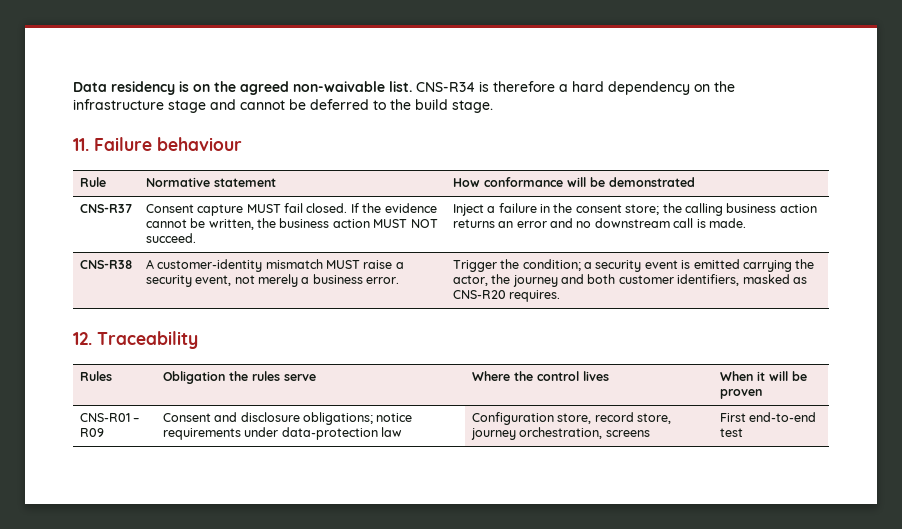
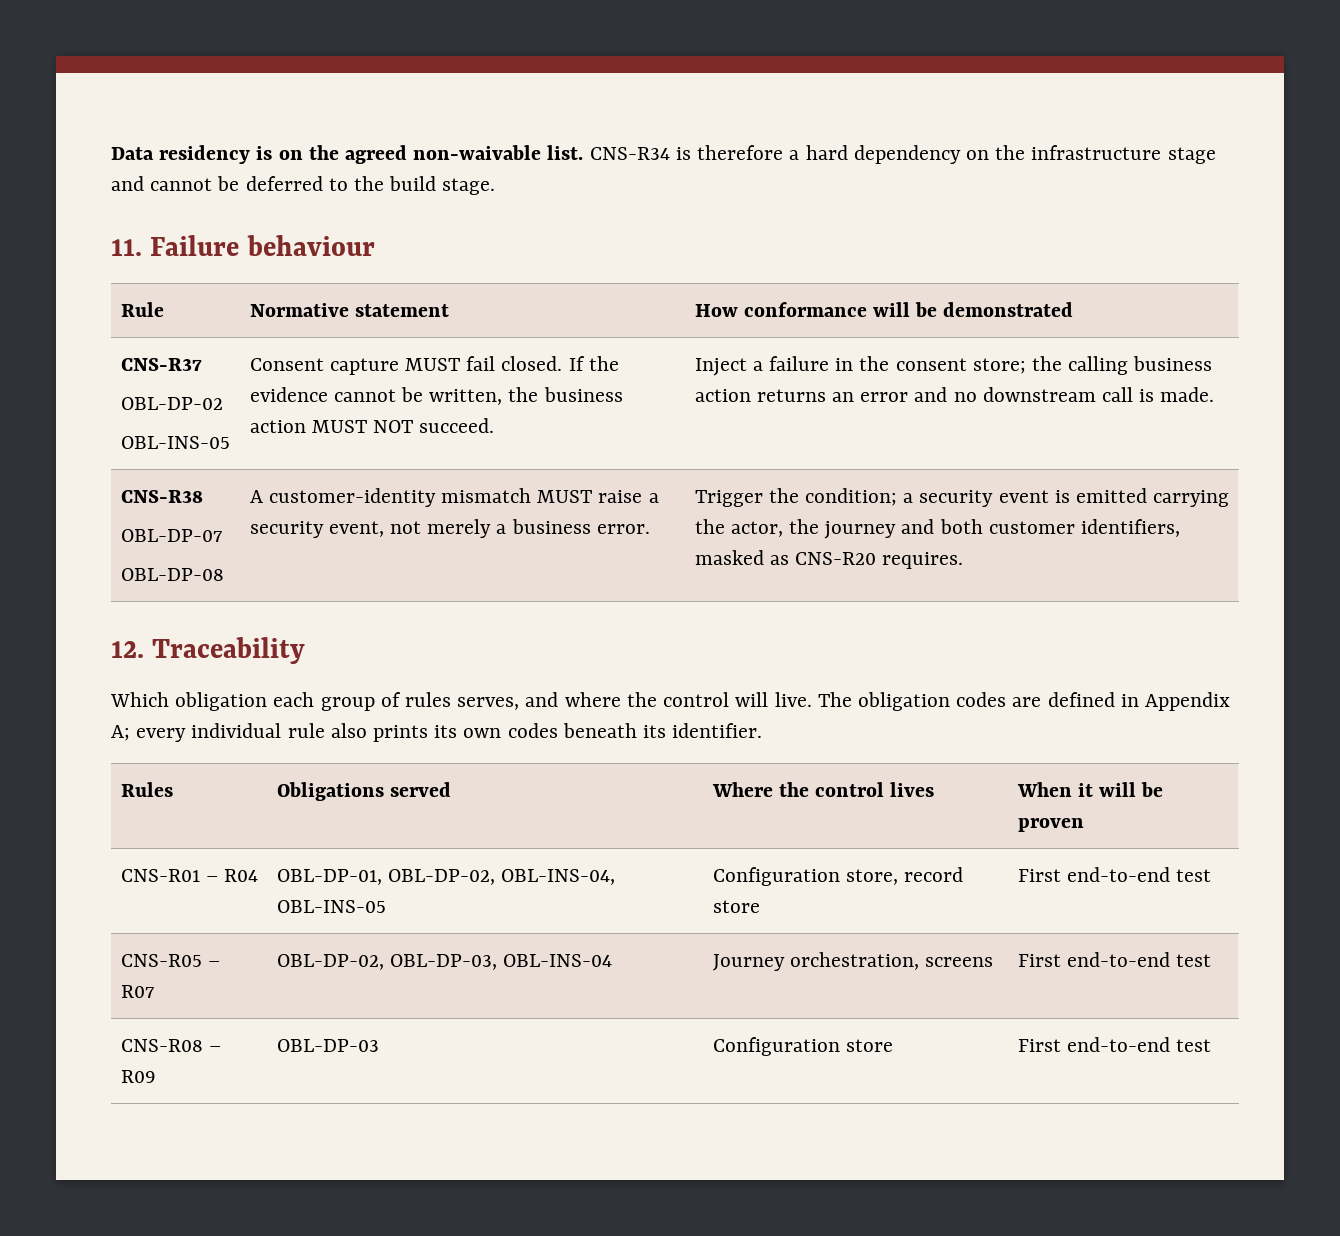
(132, 208) none -> [120,397,223,410] [120,436,230,449] // OBL-DP-02 // OBL-INS-05
(132, 264) none -> [120,529,222,542] [120,568,224,581] // OBL-DP-07 // OBL-DP-08
[79,371,112,381] [162,371,316,384] // Rules | Obligation the rules serve -> [110,692,1230,711] [111,723,763,742] [120,782,173,797] [276,782,451,801] // Which obligation each group of rules serves, and where the control will live. The obligation codes are defined in Appendix A; every individual rule also prints its own codes beneath its identifier. // Rules | Obligations served
[79,428,104,437] [162,412,413,425] [162,427,403,440] [471,412,672,425] [470,428,516,440] R09 | Consent and disclosure obligations; notice requirements under data-protection law | Configuration store, record store, journey -> [223,869,258,882] [276,869,615,885] [276,900,386,913] [712,867,963,886] [712,900,760,913] [1017,867,1211,882] [120,954,220,967] [120,985,154,998] [276,954,612,970] [712,954,785,971] R04 | OBL-DP-01, OBL-DP-02, OBL-INS-04, OBL-INS-05 | Configuration store, record store | First end-to-end test // CNS-R05 – R07 | OBL-DP-02, OBL-DP-03, OBL-INS-04 | Journey
(743, 432) none -> [120,1039,221,1052] [120,1070,156,1083] [276,1039,379,1052] [712,1037,893,1056] [1017,1037,1211,1052] // CNS-R08 – R09 | OBL-DP-03 | Configuration store | First end-to-end test

